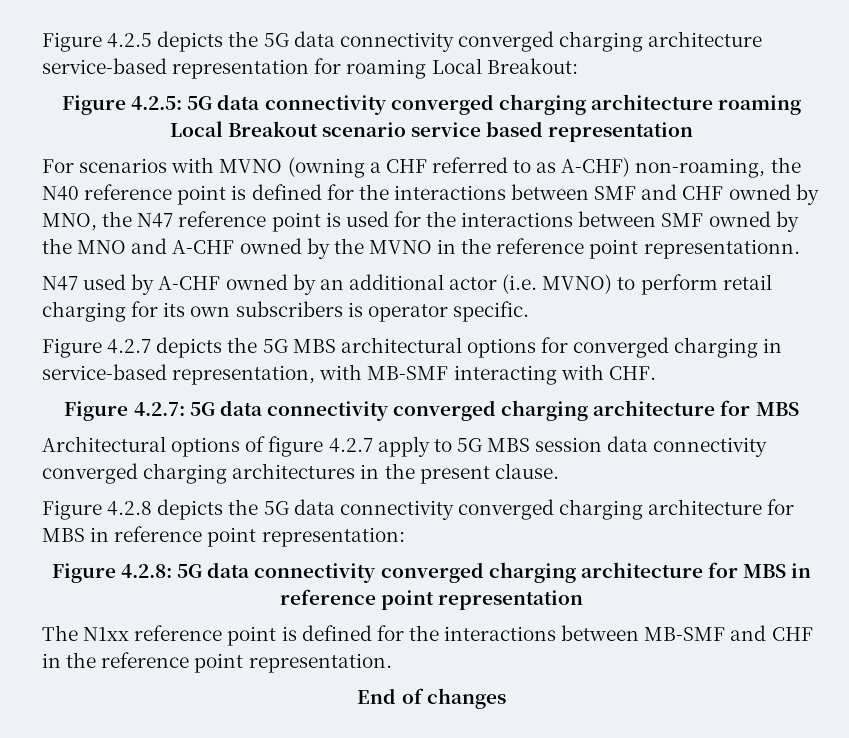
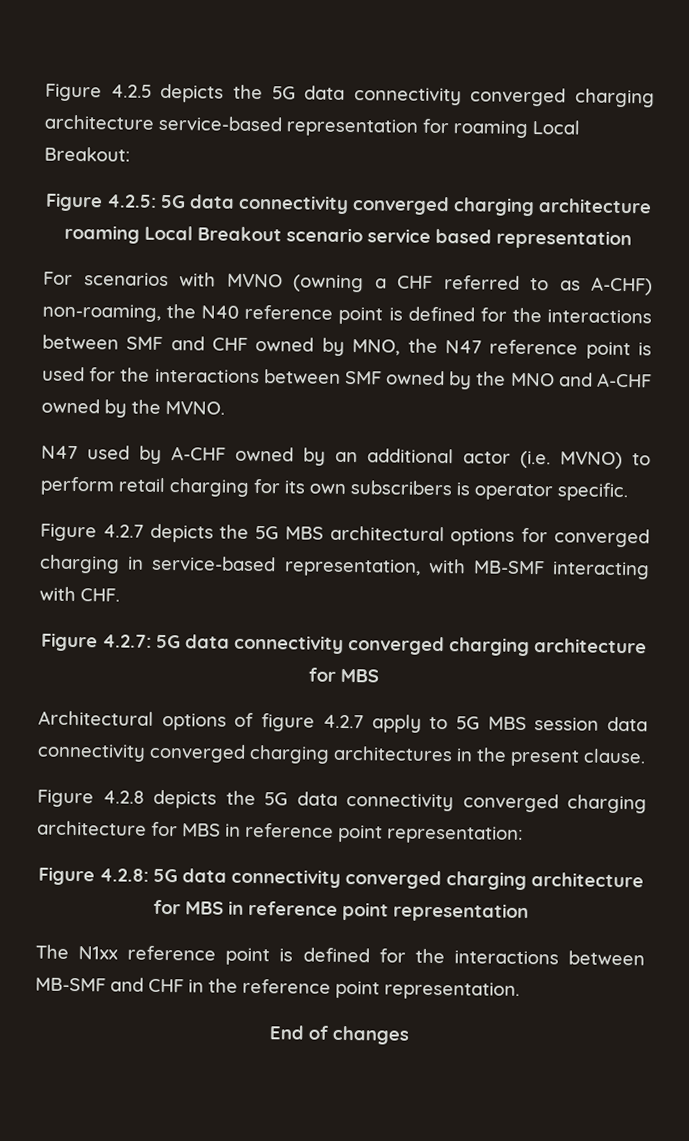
[368,238,800,259] MVNO in the reference point representationn. -> [165,401,225,415] MVNO.

